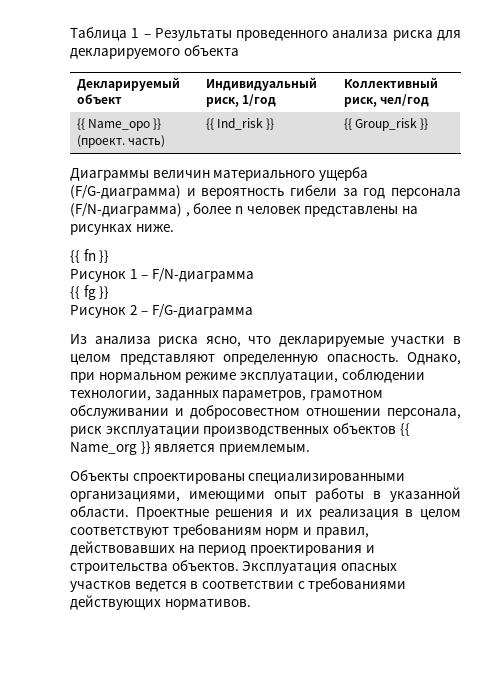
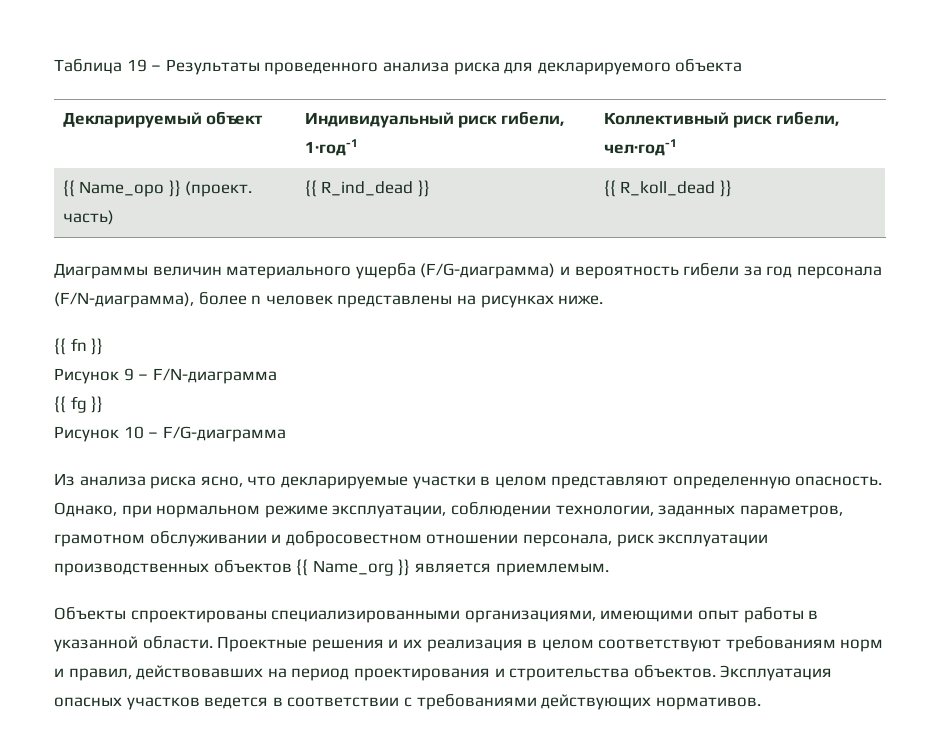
[131,28,140,38] 1 -> [126,59,147,72] 19
[205,94,276,107] [343,77,438,88] [343,94,429,107] риск, 1/год | Коллективный риск, чел/год -> [458,111,564,128] [304,139,358,156] [603,111,839,128] [603,139,677,156] риск гибели, 1∙год-1 | Коллективный риск гибели, чел∙год-1
[216,117,263,130] Ind_risk -> [321,181,414,196] R_ind_dead
[354,117,417,131] Group_risk -> [620,181,716,196] R_koll_dead
[70,203,190,217] (F/N-диаграмма) , -> [54,292,194,308] (F/N-диаграмма),
[129,269,138,279] 1 -> [123,368,134,381] 9
[129,305,138,315] 2 -> [123,426,144,439] 10

